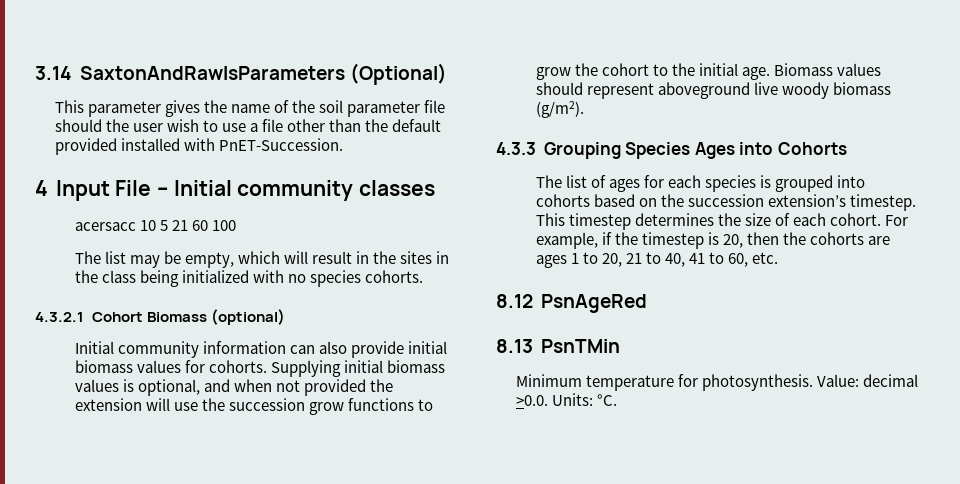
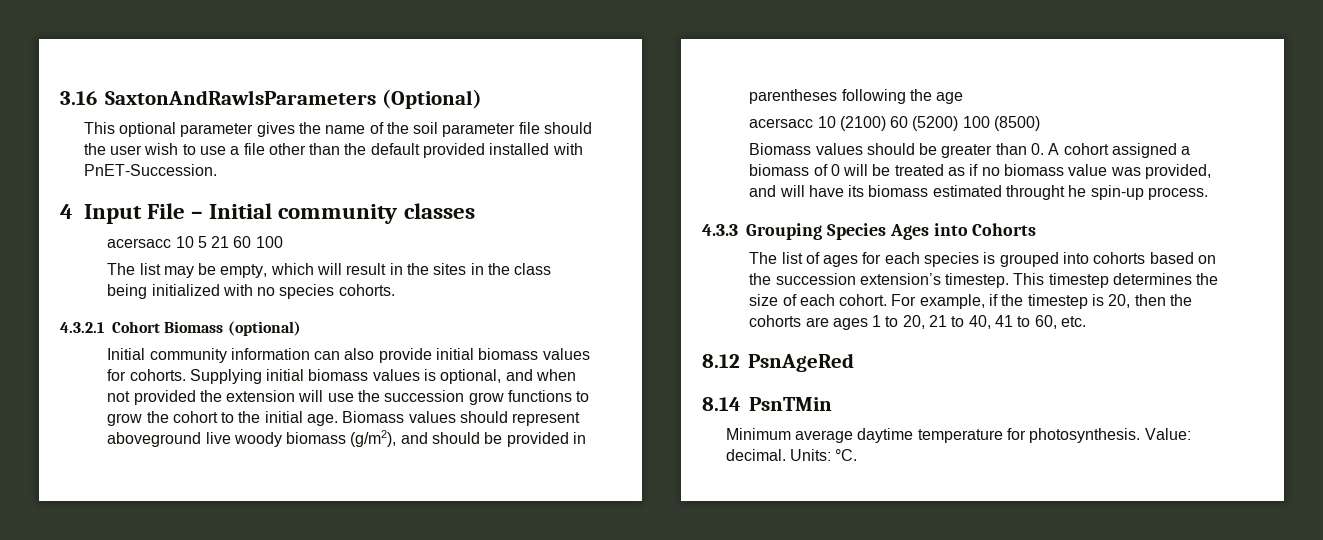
[35,66,72,80] 3.14 -> [60,91,97,105] 3.16
(84, 106) none -> [118,122,176,137] optional
[535,101,584,118] (g/m2). -> [350,430,587,447] [749,89,964,104] [749,116,1041,131] [749,143,1191,158] [749,164,1212,179] [749,185,1209,200] (g/m2), and should be provided in parentheses following the age // acersacc 10 (2100) 60 (5200) 100 (8500) // Biomass values should be greater than 0. A cohort assigned a biomass of 0 will be treated as if no biomass value was provided, and will have its biomass estimated throught he spin-up process.
[496,339,533,353] 8.13 -> [702,397,741,411] 8.14
(582, 380) none -> [794,428,914,443] average daytime
[863,374,919,387] [515,395,548,406] decimal >0.0. -> [725,449,786,461] decimal.

